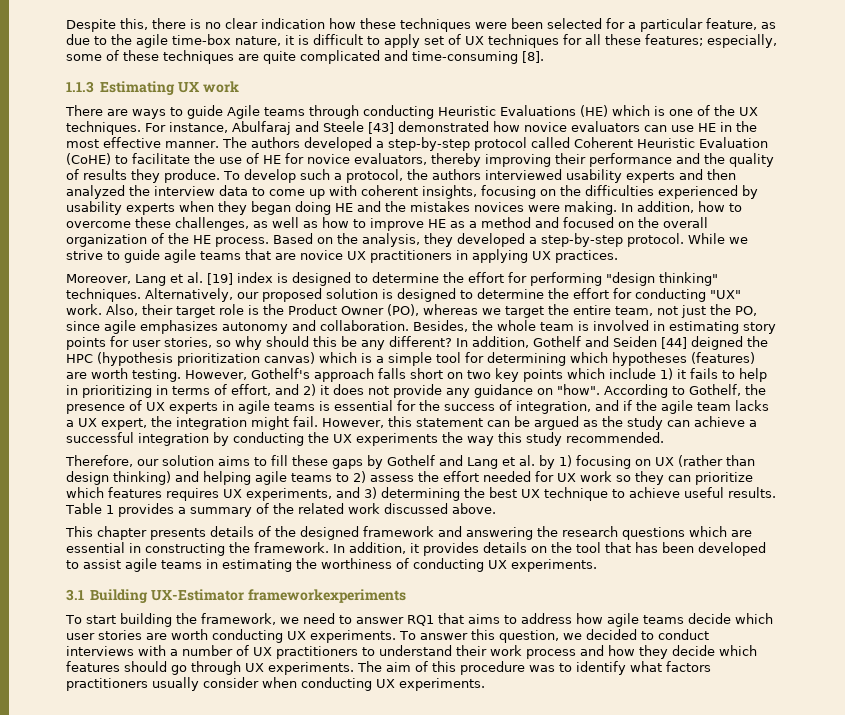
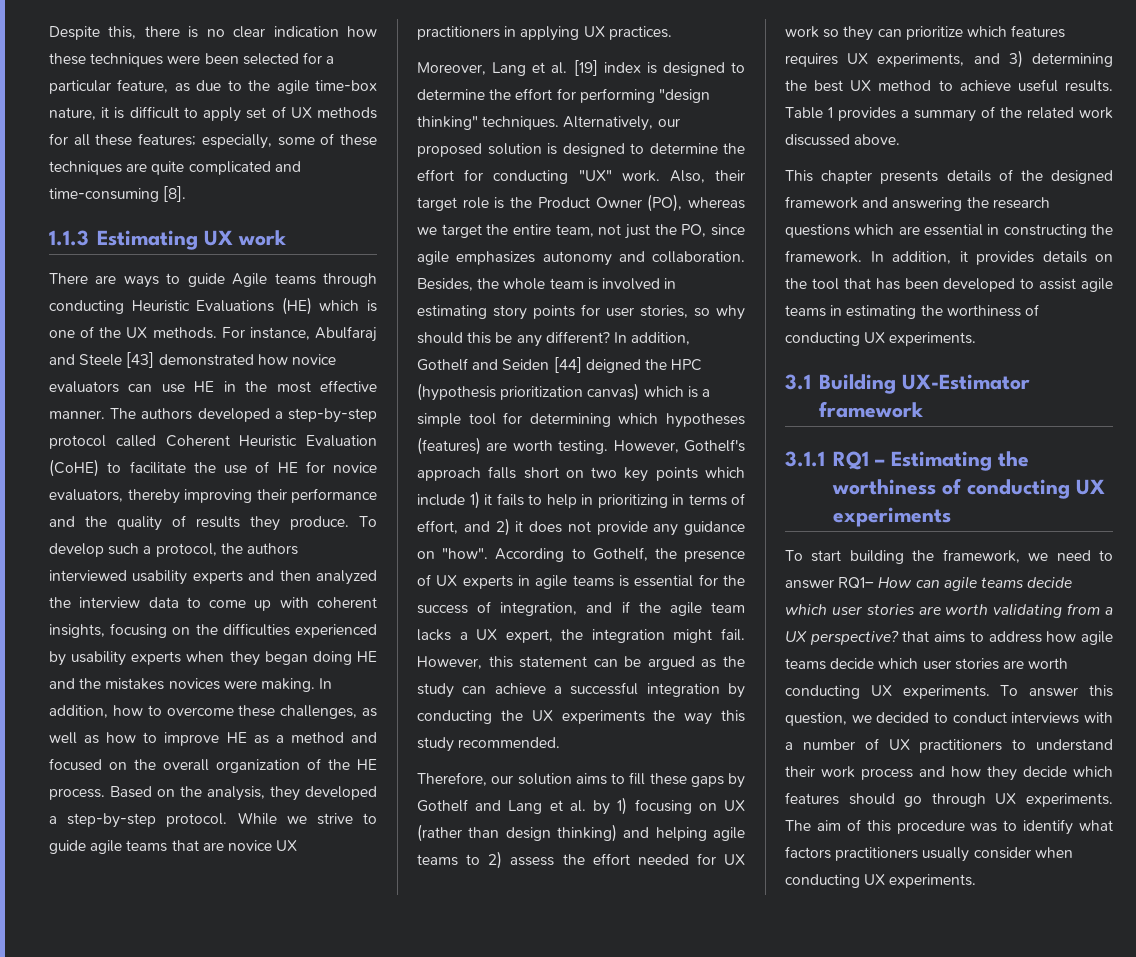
[488,34,559,48] techniques -> [317,107,378,119] methods
[66,121,141,135] techniques. -> [152,327,217,339] methods.
[544,487,608,501] technique -> [878,80,932,91] method
[247,589,406,603] frameworkexperiments -> [818,401,923,418] [785,451,1029,471] [831,478,1105,499] [832,507,951,527] framework // 3.1.1 RQ1 – Estimating the worthiness of conducting UX experiments
[406,615,434,626] RQ1 -> [838,576,1073,591] [785,603,1113,618] [785,630,899,645] RQ1– How can agile teams decide which user stories are worth validating from a UX perspective?

